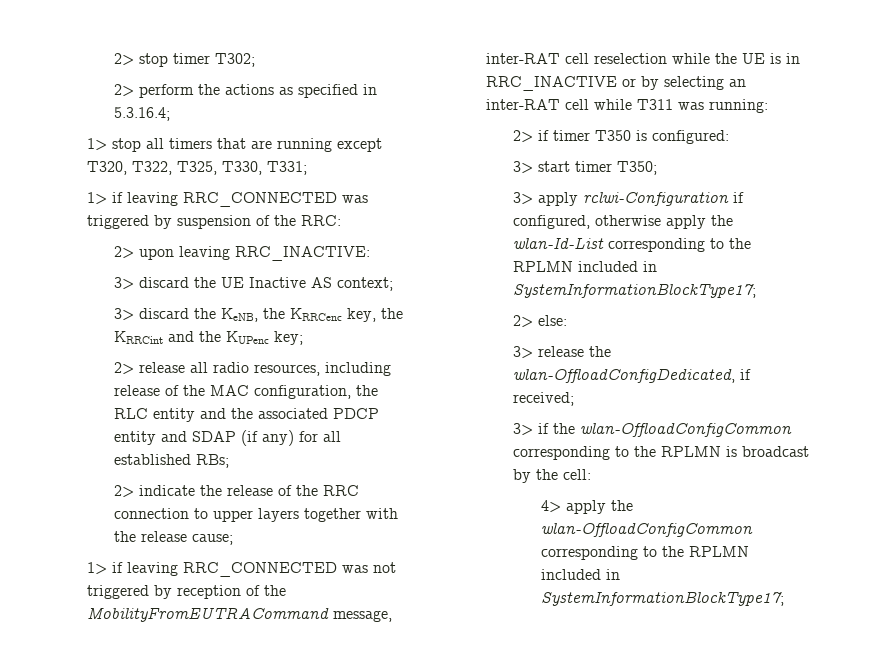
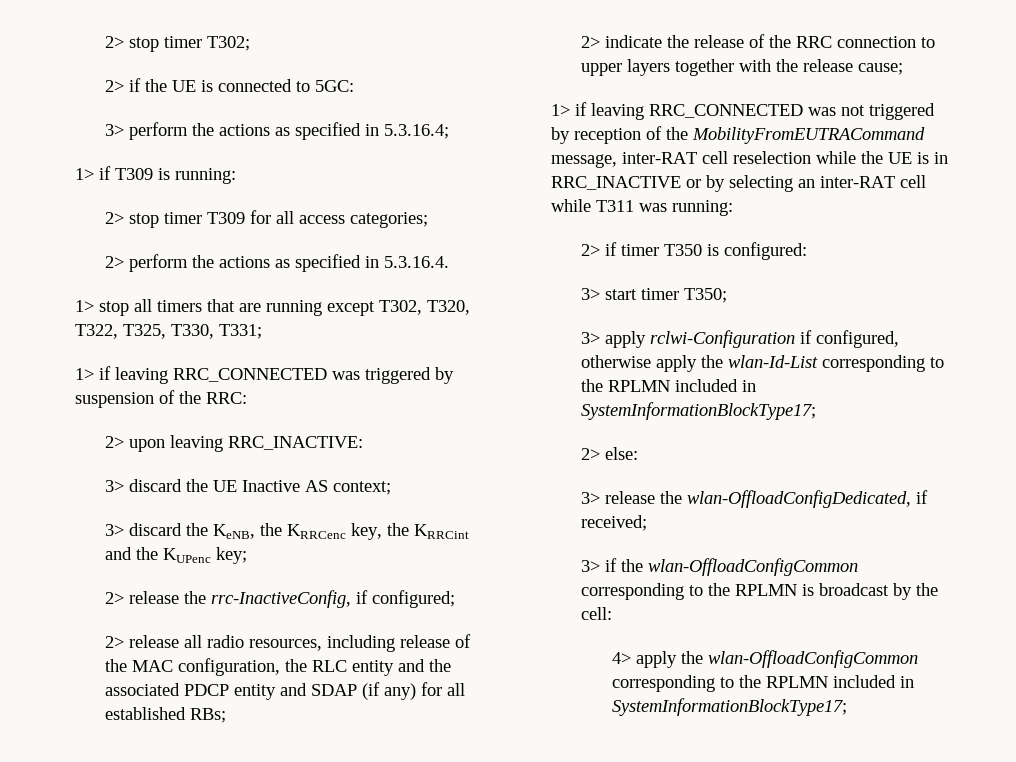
(135, 90) none -> [129,78,355,92] [105,124,125,136] if the UE is connected to 5GC: // 3>
(171, 114) none -> [74,166,236,184] [105,210,429,228] [105,254,450,272] // 1> if T309 is running: // 2> stop timer T309 for all access categories; // 2> perform the actions as specified in 5.3.16.4.
(382, 145) none -> [378,300,422,315] T302,
(304, 338) none -> [105,590,456,608] // 2> release the rrc-InactiveConfig, if configured;

